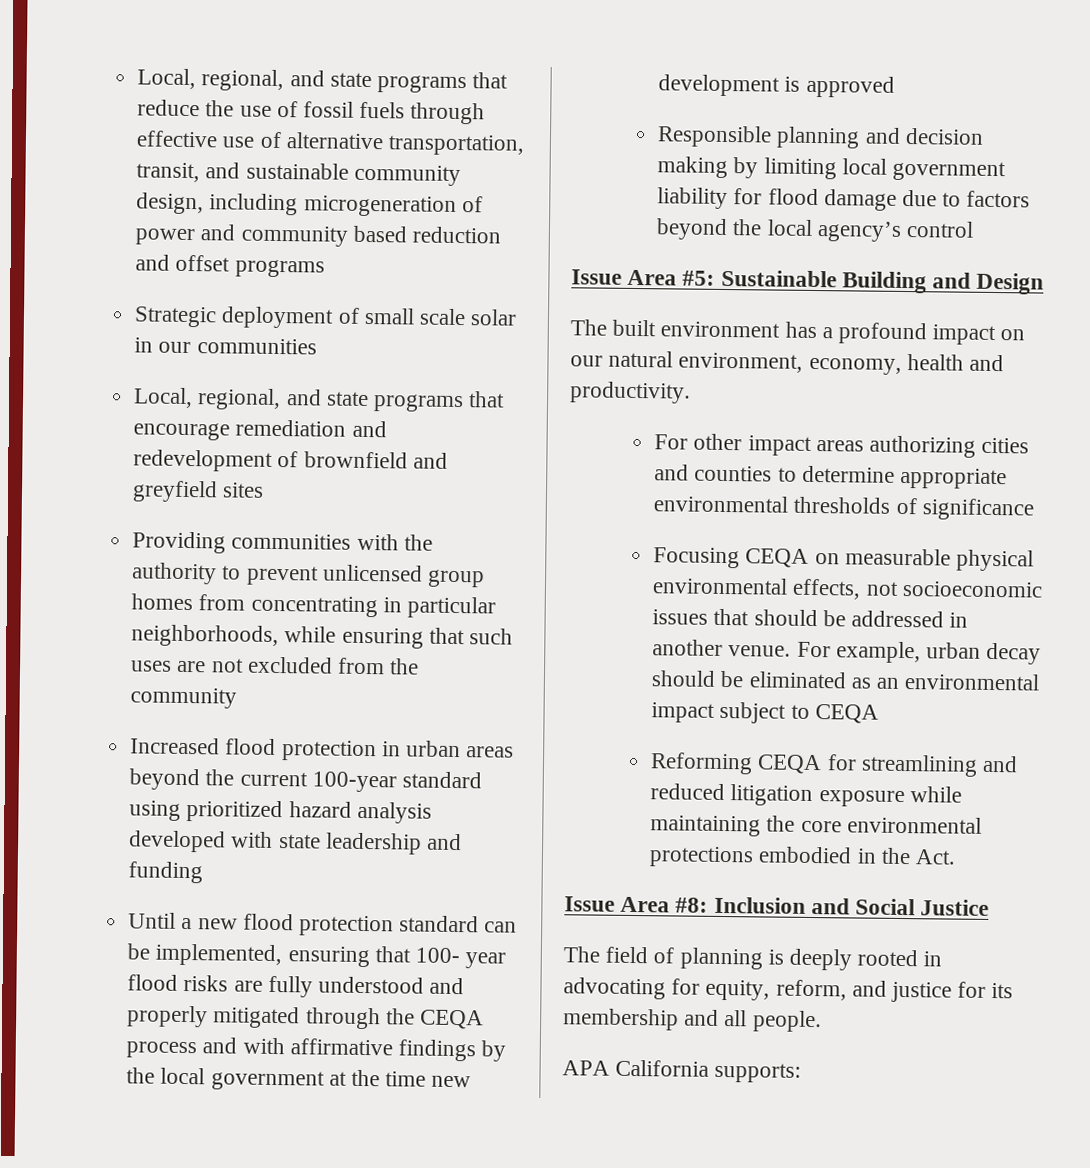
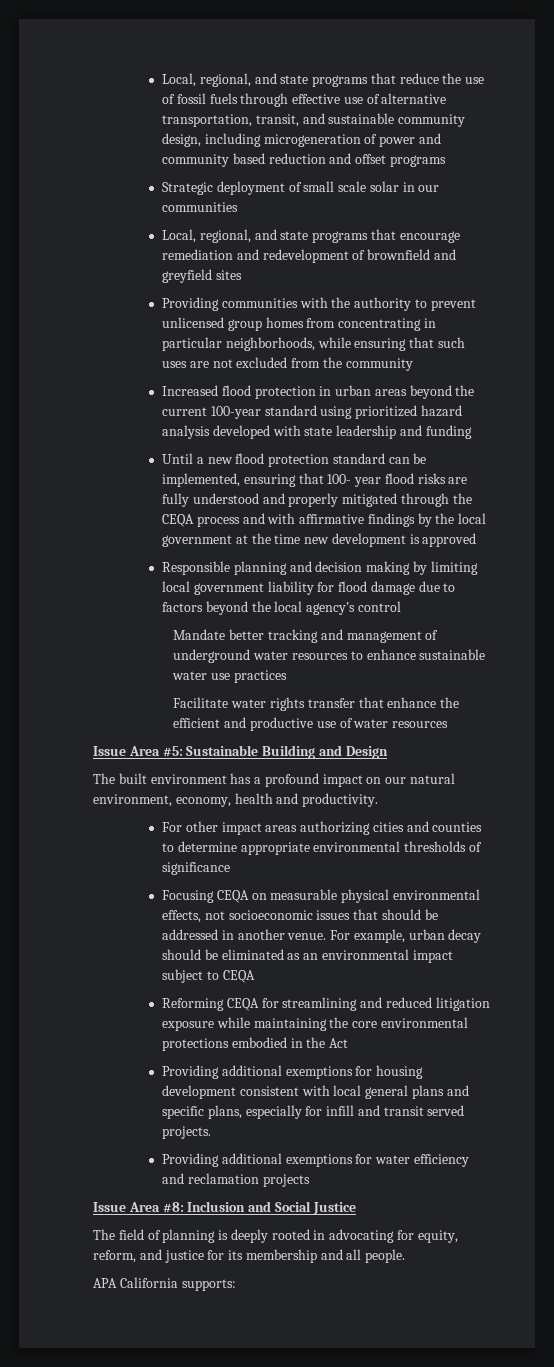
(975, 229) none -> [173,629,439,643] [173,649,486,663] [172,670,287,683] [173,697,460,711] [173,717,449,731] // Mandate better tracking and management of underground water resources to enhance sustainable water use practices // Facilitate water rights transfer that enhance the efficient and productive use of water resources
[915,849,957,865] Act. -> [329,1038,349,1048] [162,1065,424,1079] [162,1085,469,1099] [162,1105,465,1119] [162,1126,212,1139] [162,1153,469,1167] [162,1173,310,1187] Act // Providing additional exemptions for housing development consistent with local general plans and specific plans, especially for infill and transit served projects. // Providing additional exemptions for water efficiency and reclamation projects

